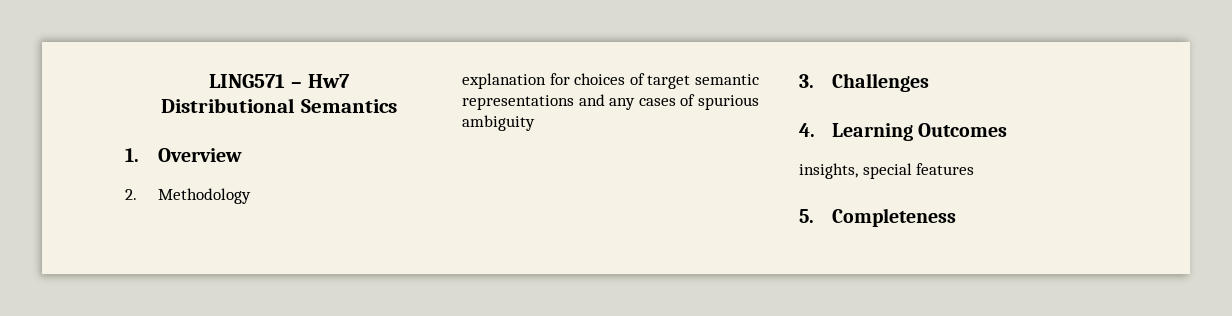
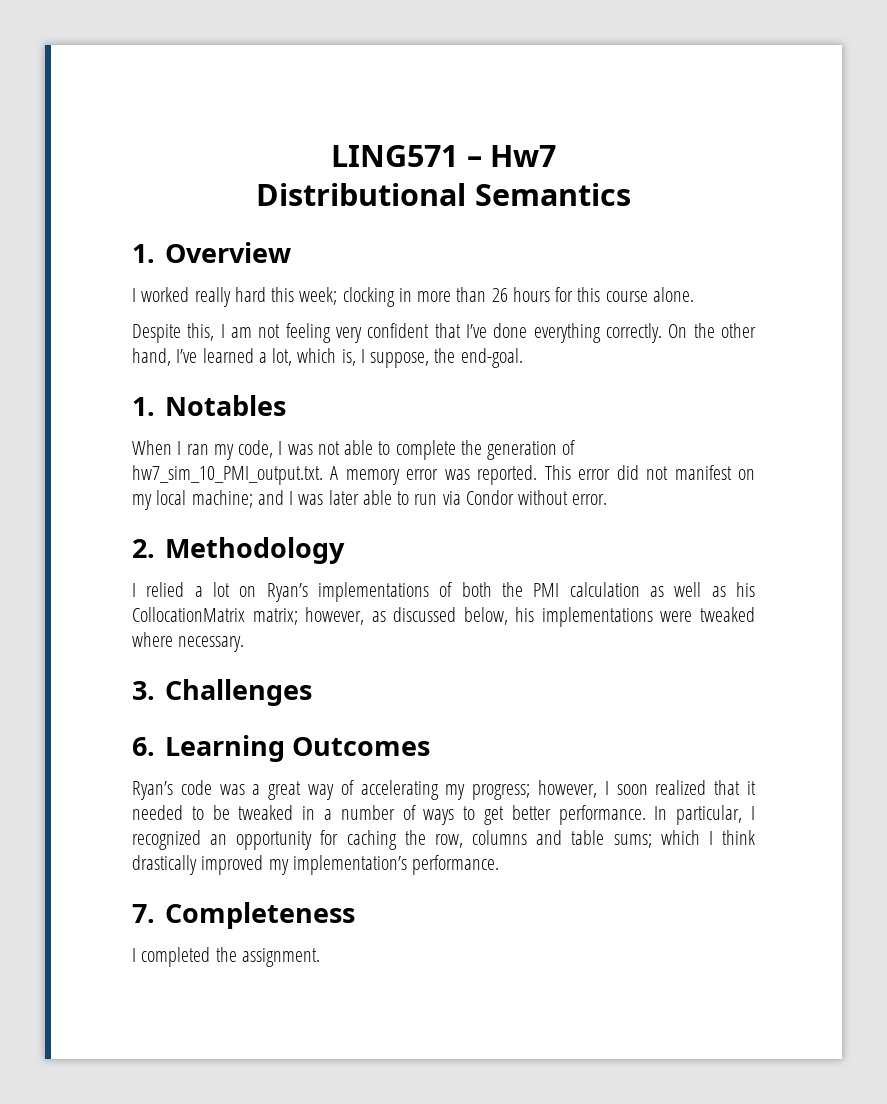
[125,188,251,204] [462,73,759,89] [462,94,759,110] [462,115,535,131] 2. Methodology // explanation for choices of target semantic representations and any cases of spurious ambiguity -> [132,287,694,307] [132,323,757,343] [132,348,523,368] [132,395,286,416] [132,440,576,460] [132,465,755,485] [132,490,608,510] [132,537,345,564] [132,582,755,602] [132,607,755,627] [132,632,245,652] I worked really hard this week; clocking in more than 26 hours for this course alone. // Despite this, I am not feeling very confident that I’ve done everything correctly. On the other hand, I’ve learned a lot, which is, I suppose, the end-goal. // 1. Notables // When I ran my code, I was not able to complete the generation of hw7_sim_10_PMI_output.txt. A memory error was reported. This error did not manifest on my local machine; and I was later able to run via Condor without error. // 2. Methodology // I relied a lot on Ryan’s implementations of both the PMI calculation as well as his CollocationMatrix matrix; however, as discussed below, his implementations were tweaked where necessary.
[799,123,815,137] 4. -> [132,737,155,756] 6.
[799,163,975,179] [799,208,956,227] insights, special features // 5. Completeness -> [132,780,756,800] [132,805,755,825] [132,830,756,850] [132,855,500,875] [132,902,355,929] [132,947,320,967] Ryan’s code was a great way of accelerating my progress; however, I soon realized that it needed to be tweaked in a number of ways to get better performance. In particular, I recognized an opportunity for caching the row, columns and table sums; which I think drastically improved my implementation’s performance. // 7. Completeness // I completed the assignment.

